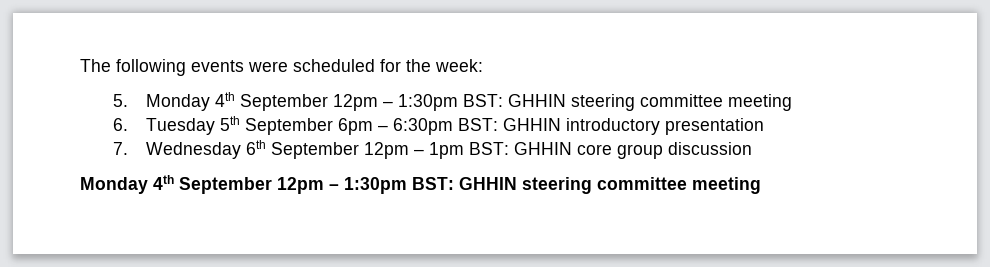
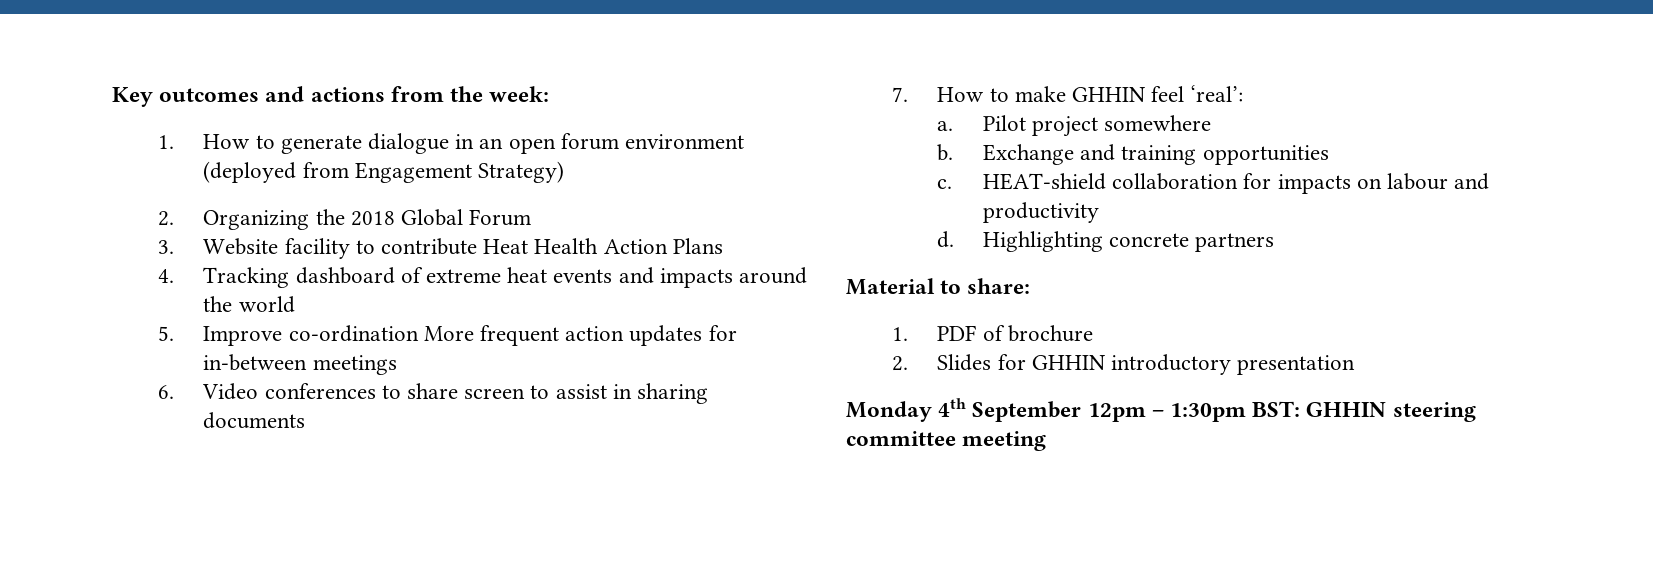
[80,59,483,76] [113,92,793,111] [113,116,765,135] [113,140,753,159] The following events were scheduled for the week: // 5. Monday 4th September 12pm – 1:30pm BST: GHHIN steering committee meeting // 6. Tuesday 5th September 6pm – 6:30pm BST: GHHIN introductory presentation // 7. Wednesday 6th September 12pm – 1pm BST: GHHIN core group discussion -> [112,86,550,107] [157,133,744,154] [203,161,564,183] [157,209,532,230] [157,238,723,259] [157,267,807,288] [203,296,295,313] [157,325,737,346] [203,354,397,375] [157,383,708,404] [203,412,306,429] [891,85,1244,102] [937,115,1212,137] [937,144,1329,165] [937,173,1490,194] [982,202,1099,223] [937,231,1275,252] [846,278,1031,295] [891,325,1093,342] [891,354,1356,375] Key outcomes and actions from the week: // 1. How to generate dialogue in an open forum environment (deployed from Engagement Strategy) // 2. Organizing the 2018 Global Forum // 3. Website facility to contribute Heat Health Action Plans // 4. Tracking dashboard of extreme heat events and impacts around the world // 5. Improve co-ordination More frequent action updates for in-between meetings // 6. Video conferences to share screen to assist in sharing documents // 7. How to make GHHIN feel ‘real’: // a. Pilot project somewhere // b. Exchange and training opportunities // c. HEAT-shield collaboration for impacts on labour and productivity // d. Highlighting concrete partners // Material to share: // 1. PDF of brochure // 2. Slides for GHHIN introductory presentation

